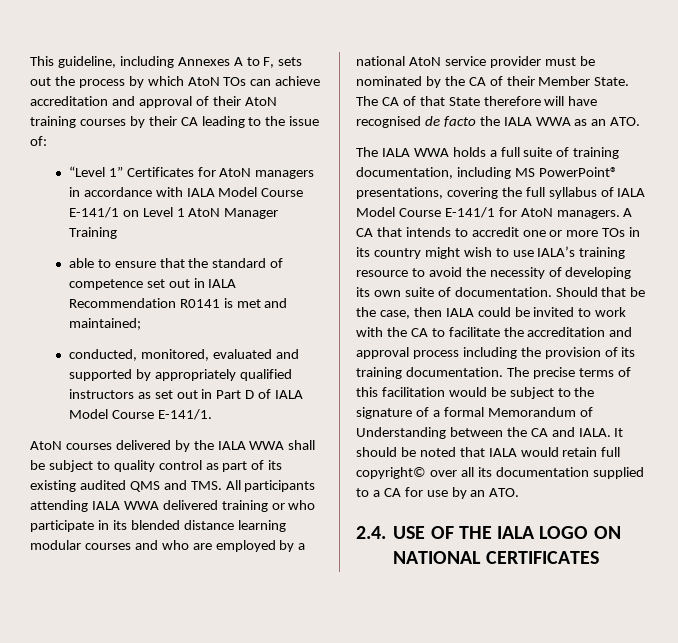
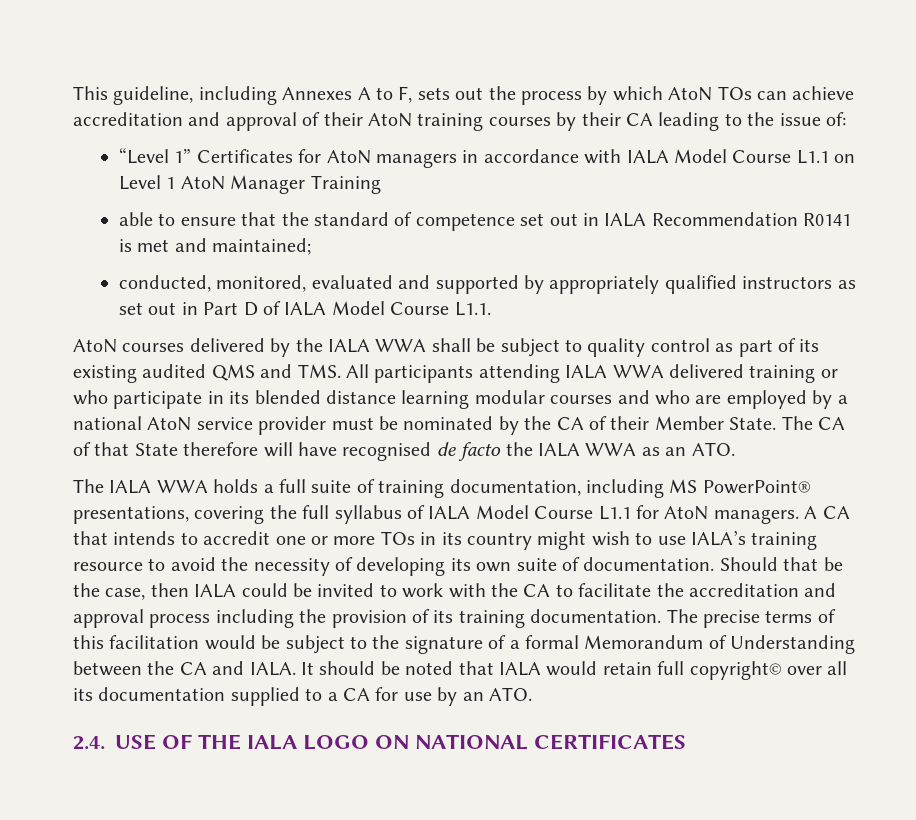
[68,207,119,218] E-141/1 -> [796,150,829,164] L1.1
[157,409,212,420] E-141/1. -> [454,302,491,316] L1.1.
[444,207,495,218] E-141/1 -> [598,506,631,520] L1.1

